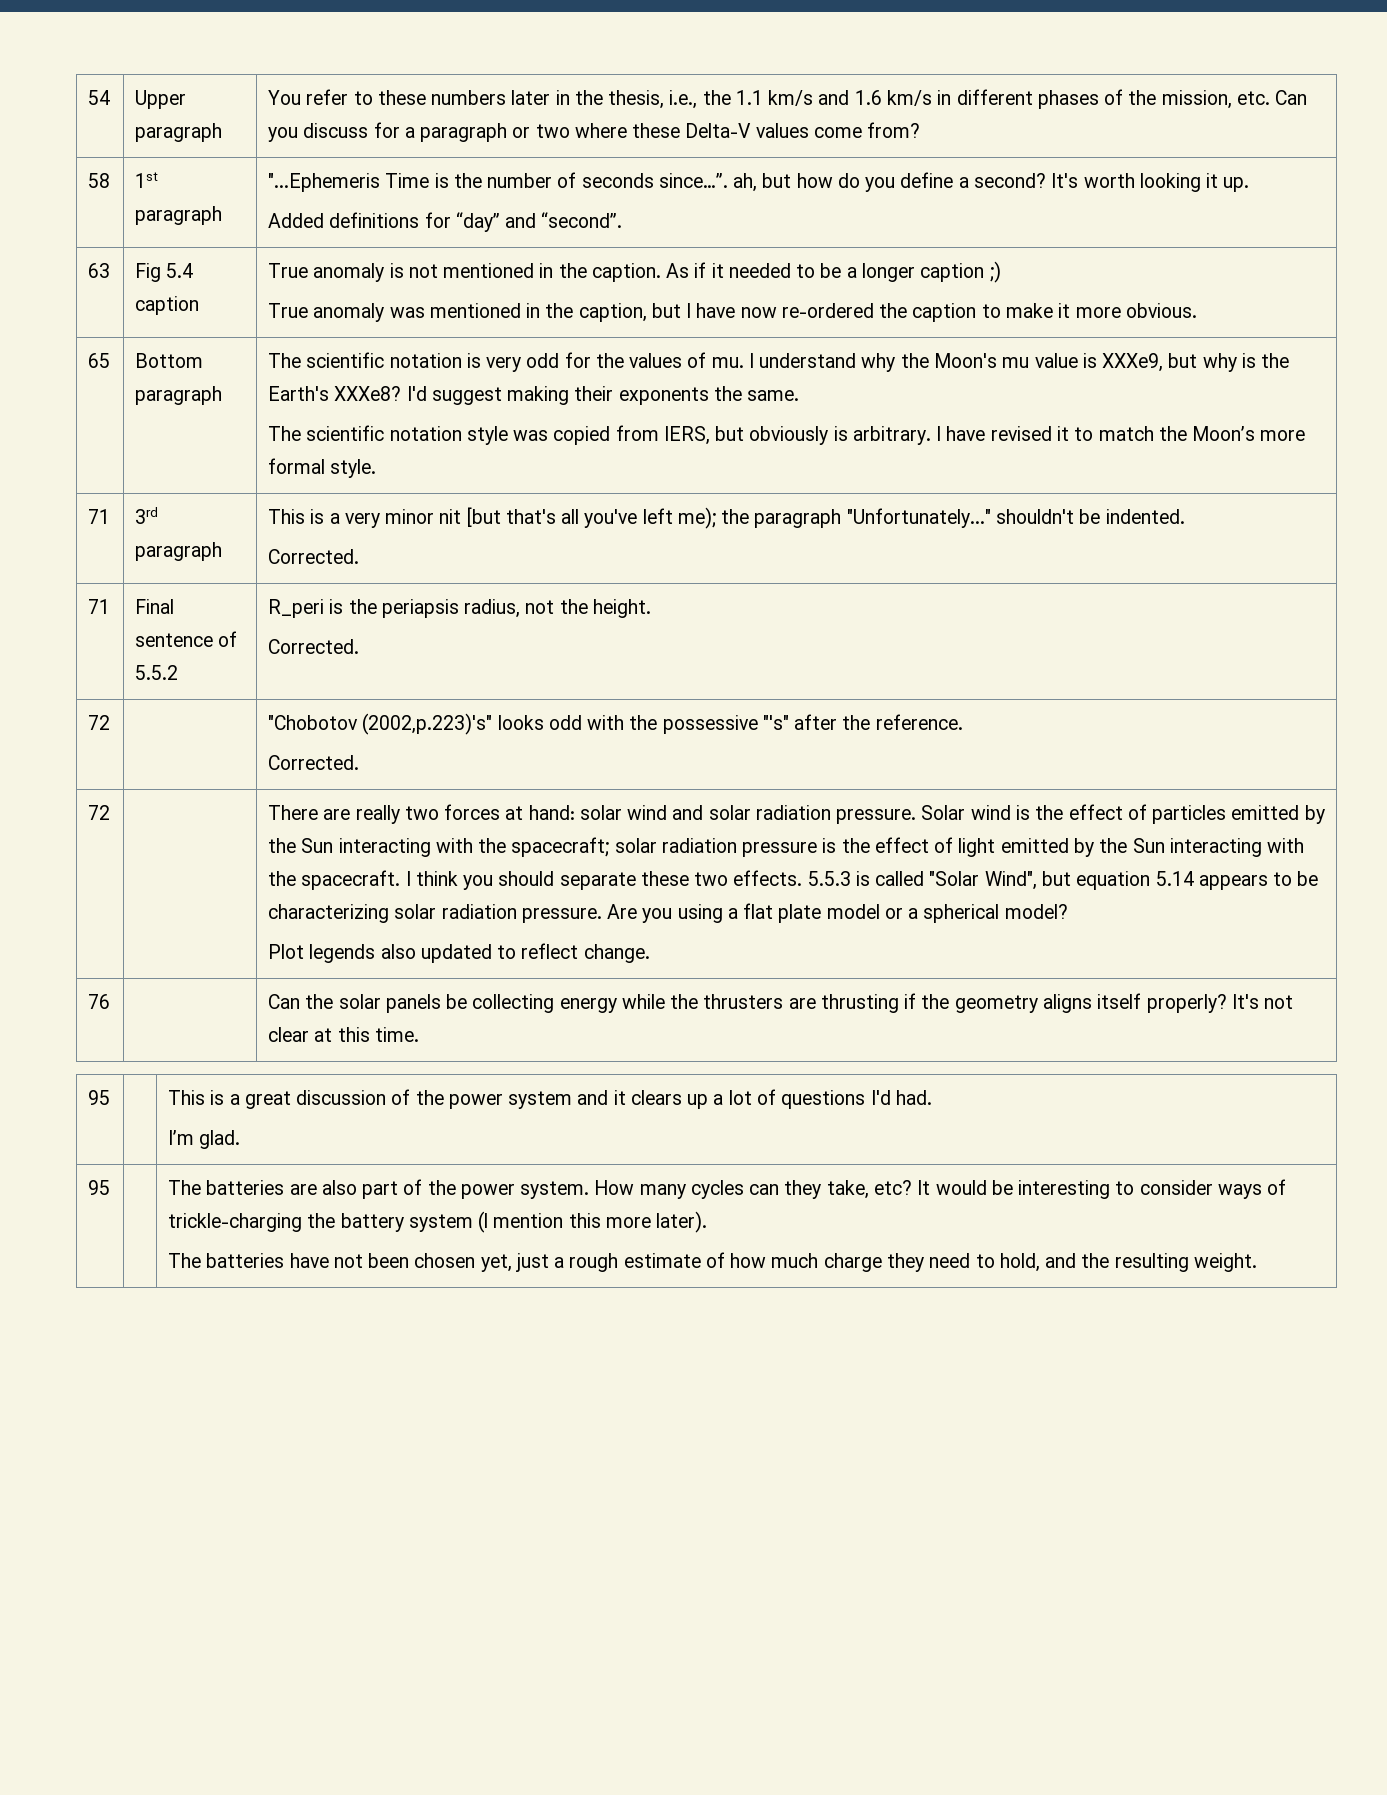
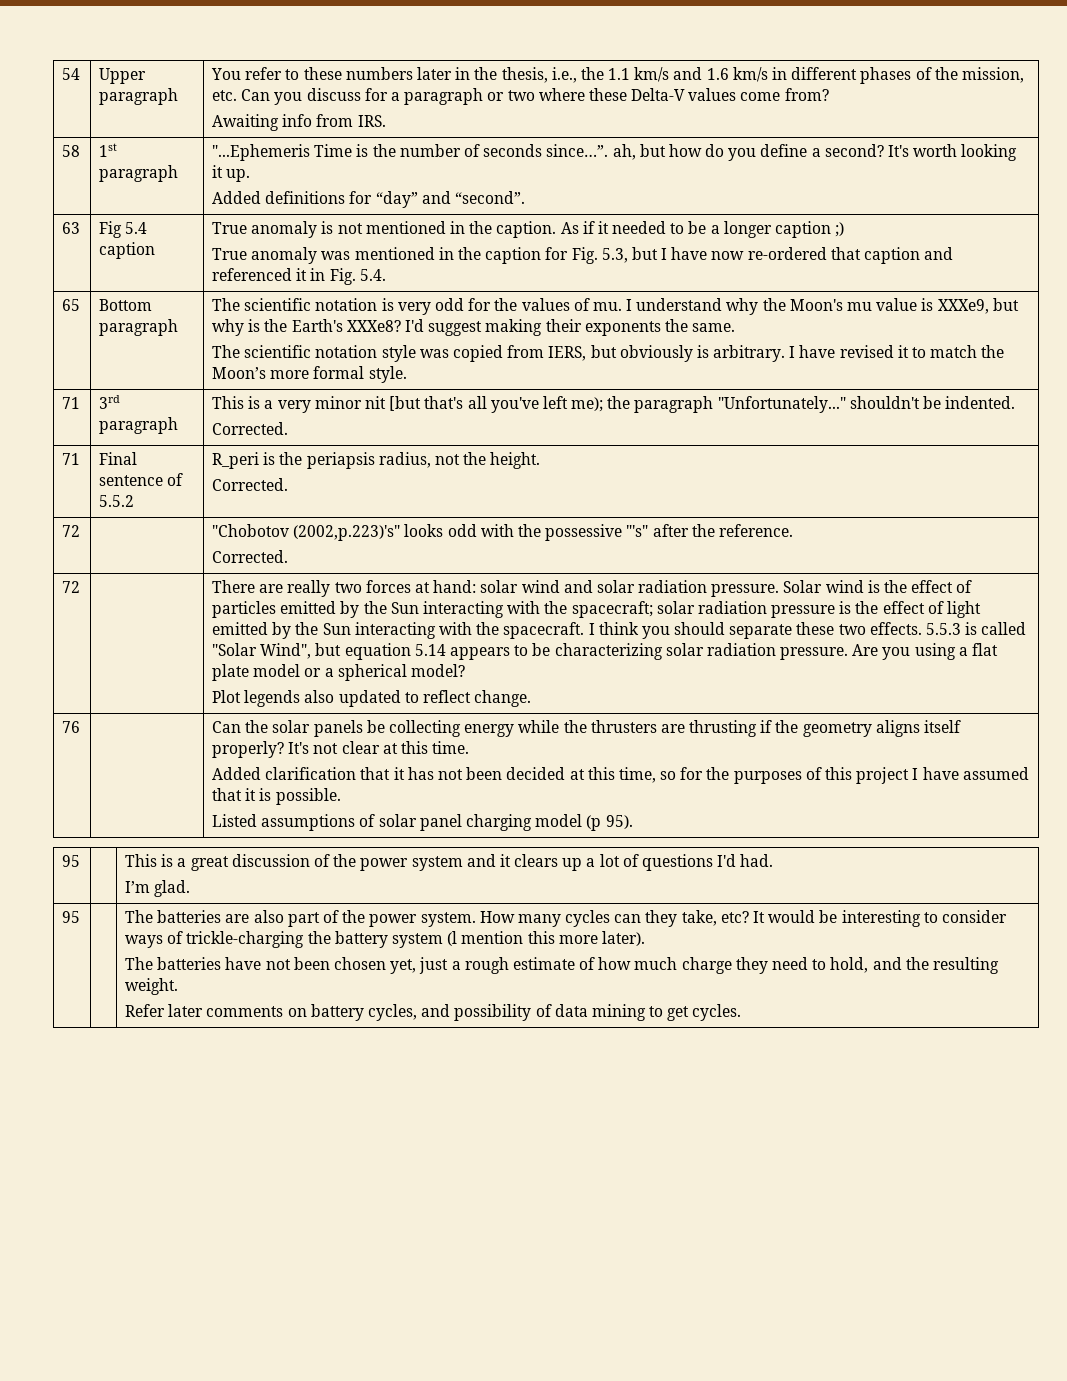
(921, 130) none -> [212,114,386,131] // Awaiting info from IRS.
[578,303,647,322] caption, -> [485,247,628,264] caption for Fig. 5.3,
[879,303,1197,322] the caption to make it more obvious. -> [830,247,954,264] [212,268,386,285] that caption and referenced it in Fig. 5.4.
(419, 1034) none -> [212,767,1029,784] [212,788,341,805] [212,814,633,831] // Added clarification that it has not been decided at this time, so for the purposes of this project I have assumed that it is possible. // Listed assumptions of solar panel charging model (p 95).
(1257, 1262) none -> [125,1004,742,1021] // Refer later comments on battery cycles, and possibility of data mining to get cycles.

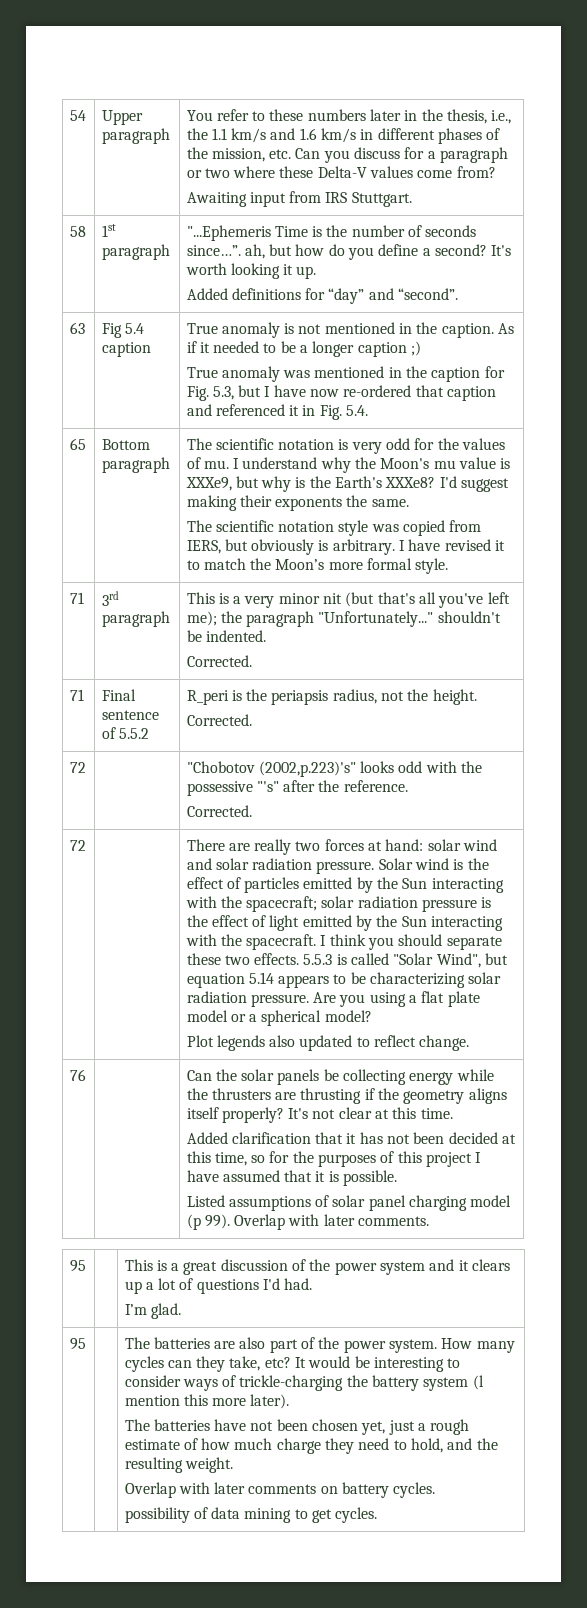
[282,114,386,127] info from IRS. -> [249,191,412,207] input from IRS Stuttgart.
[389,396,422,411] [but -> [345,592,375,607] (but
[605,815,633,829] 95). -> [204,1214,430,1230] 99). Overlap with later comments.
[125,1004,166,1017] Refer -> [124,1482,210,1498] Overlap with
[368,1004,451,1021] cycles, and -> [393,1482,436,1498] cycles. //

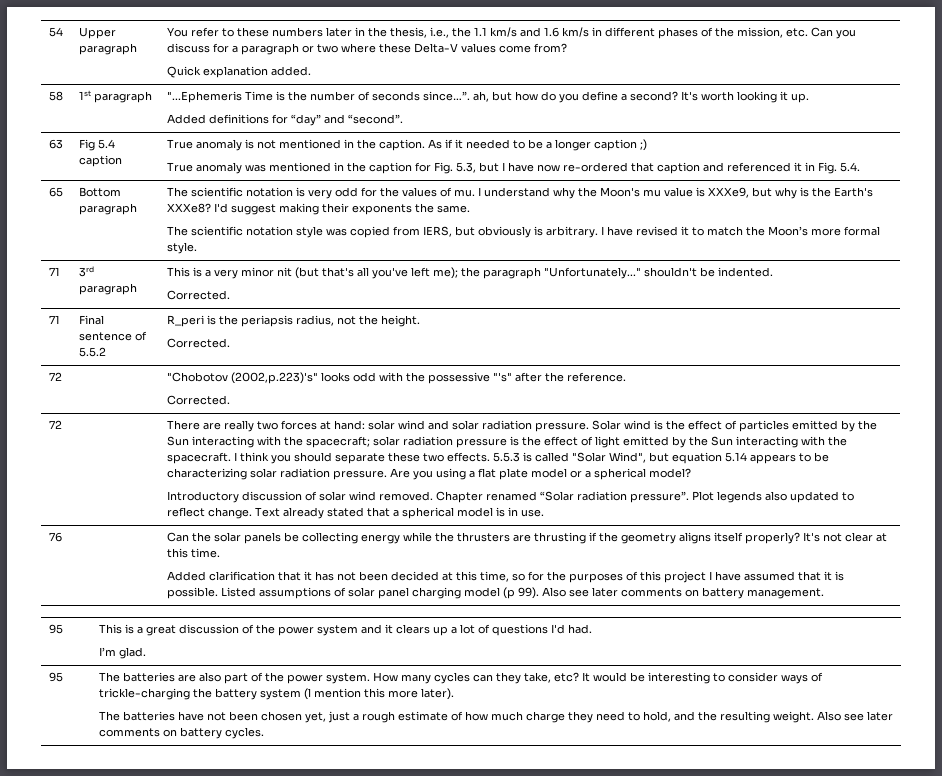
[186,191,412,207] Awaiting input from IRS Stuttgart. -> [166,66,311,78] Quick explanation added.
(372, 1016) none -> [166,491,689,503] Introductory discussion of solar wind removed. Chapter renamed “Solar radiation pressure”.
(470, 1043) none -> [254,507,544,519] Text already stated that a spherical model is in use.
(398, 1178) // -> (218, 593) none
[234,1214,430,1230] Overlap with later comments. -> [541,587,824,599] Also see later comments on battery management.
[124,1482,210,1498] // Overlap with -> [816,711,864,721] Also see
[124,1507,378,1523] // possibility of data mining to get cycles. -> (264, 733) none

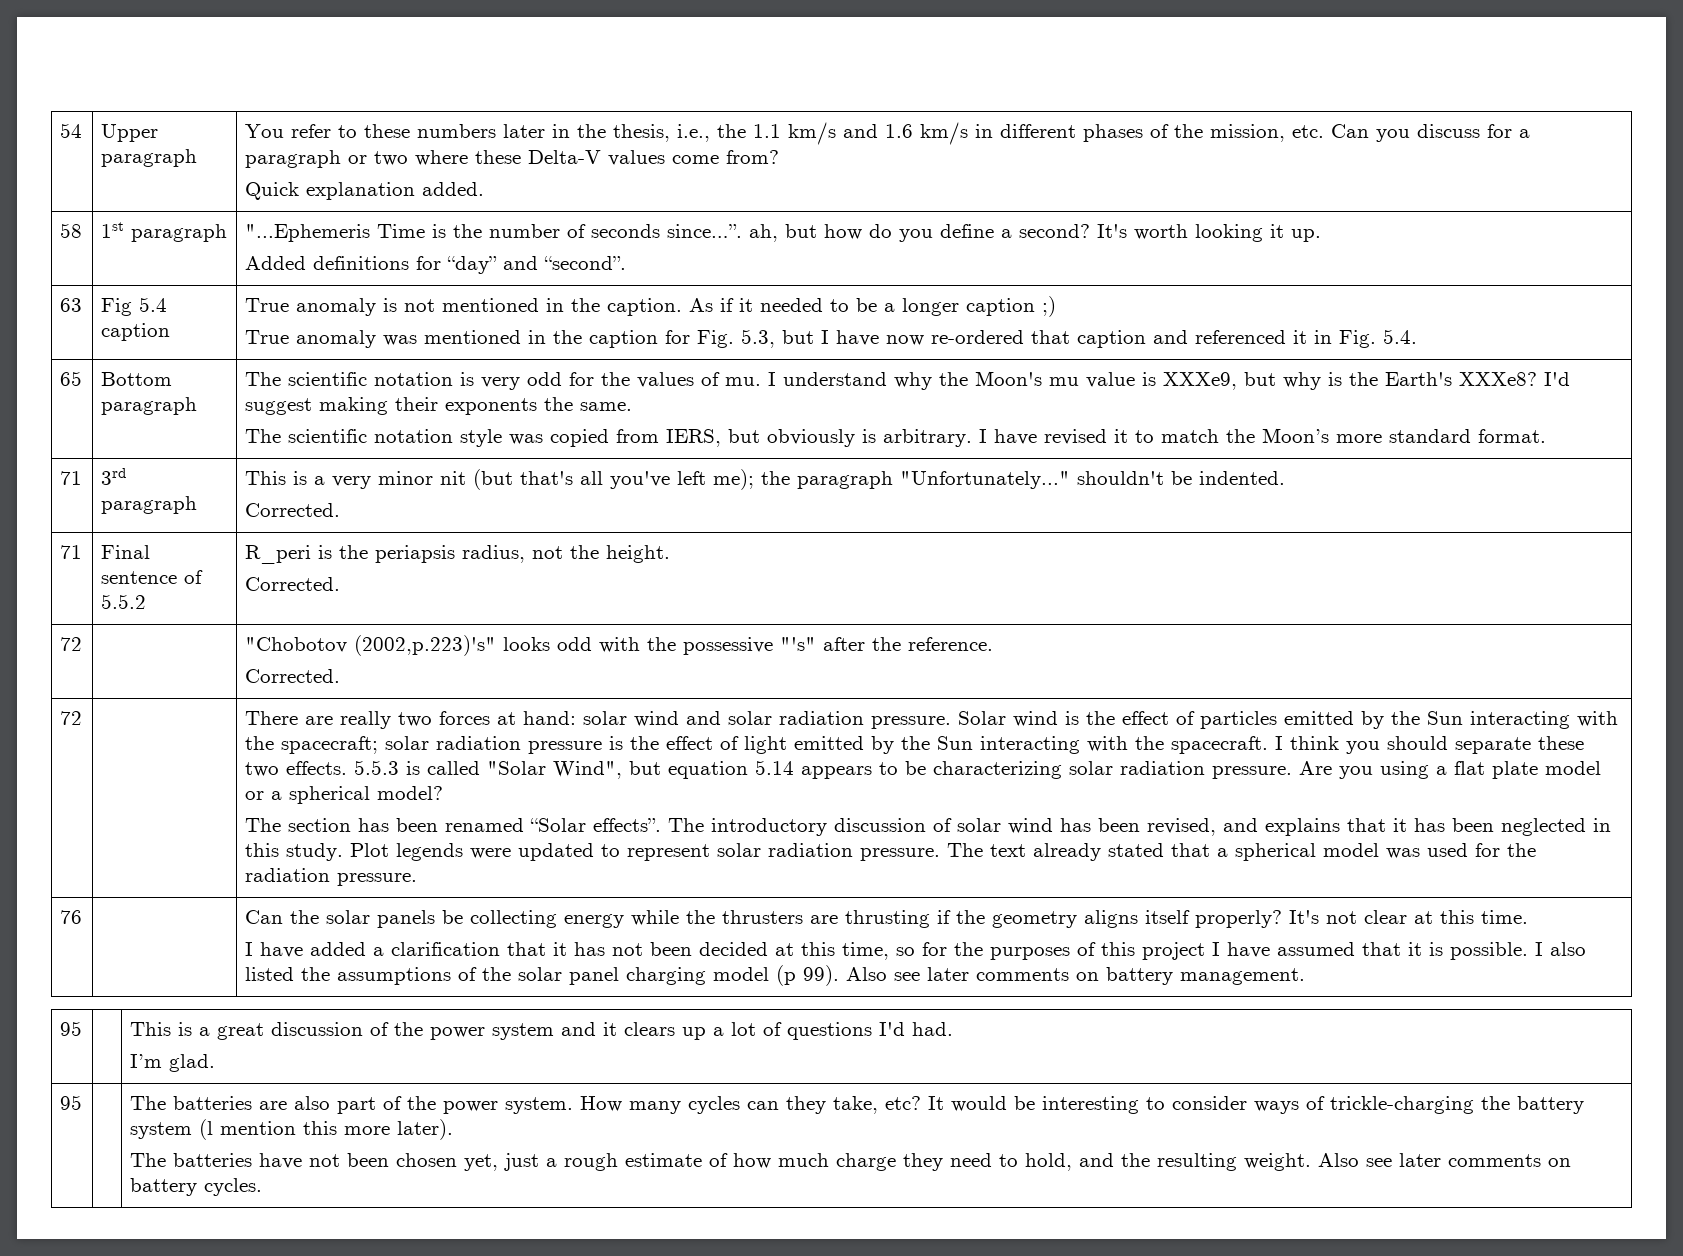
[843,226,880,236] [166,242,197,254] formal style. -> [1389,429,1547,443] standard format.
[166,491,689,503] Introductory discussion of solar wind removed. Chapter renamed “Solar radiation pressure”. -> [245,818,1612,836] [245,843,344,861] The section has been renamed “Solar effects”. The introductory discussion of solar wind has been revised, and explains that it has been neglected in this study.
[764,491,787,501] also -> [470,848,512,859] were
[166,507,280,519] reflect change. Text -> [627,843,1027,861] represent solar radiation pressure. The text
[495,507,544,517] is in use. -> [1386,843,1537,859] [245,868,418,886] was used for the radiation pressure.
[166,571,206,581] Added -> [245,942,385,958] I have added a
[220,587,256,597] Listed -> [1535,942,1587,956] [245,967,331,981] I also listed the
(346, 592) none -> [482,967,512,981] the

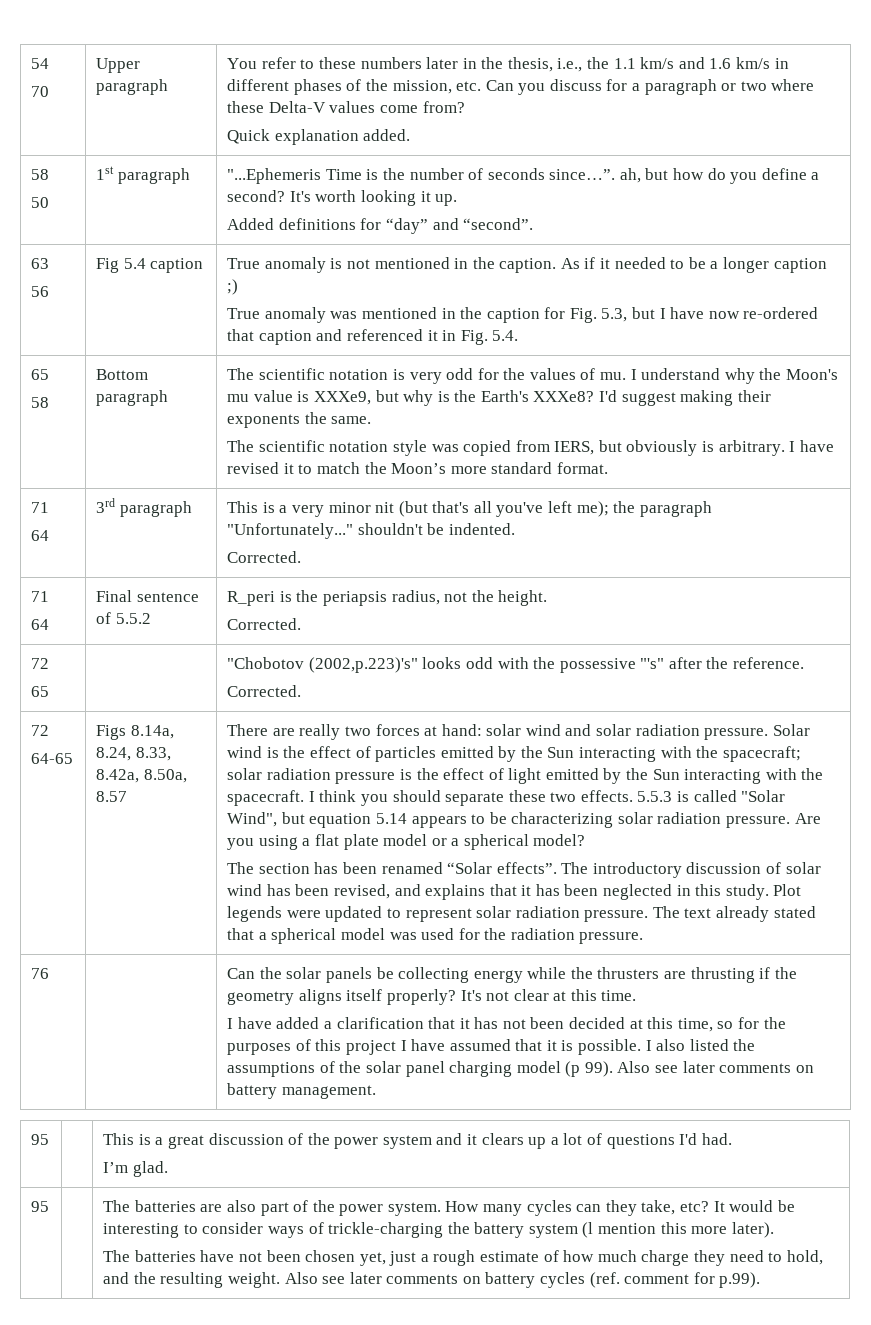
(83, 130) none -> [31,86,50,97] // 70
(83, 230) none -> [31,197,50,208] // 50
(83, 305) none -> [31,286,50,297] // 56
(83, 378) none -> [31,397,50,408] // 58
(83, 478) none -> [31,530,50,541] // 64
(83, 552) none -> [31,619,50,630] // 64
(83, 644) none -> [31,686,50,697] // 65
(83, 718) | -> [31,753,74,764] [96,725,174,740] [96,747,171,761] [96,769,187,783] [96,791,128,802] // 64-65 | Figs 8.14a, 8.24, 8.33, 8.42a, 8.50a, 8.57
[204,1178,263,1196] cycles. -> [540,1272,761,1288] cycles (ref. comment for p.99).

